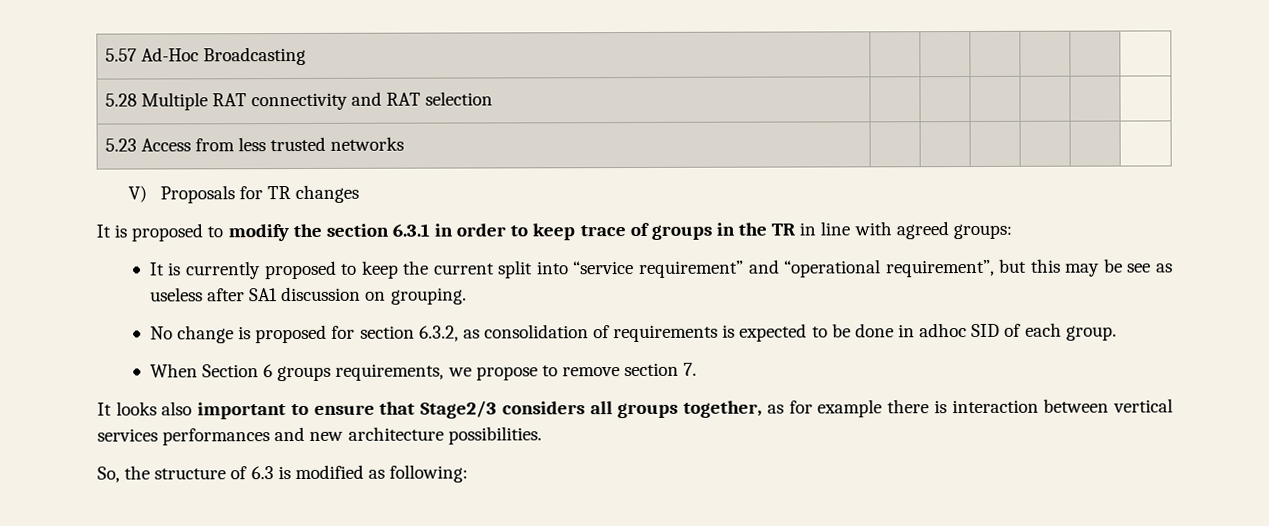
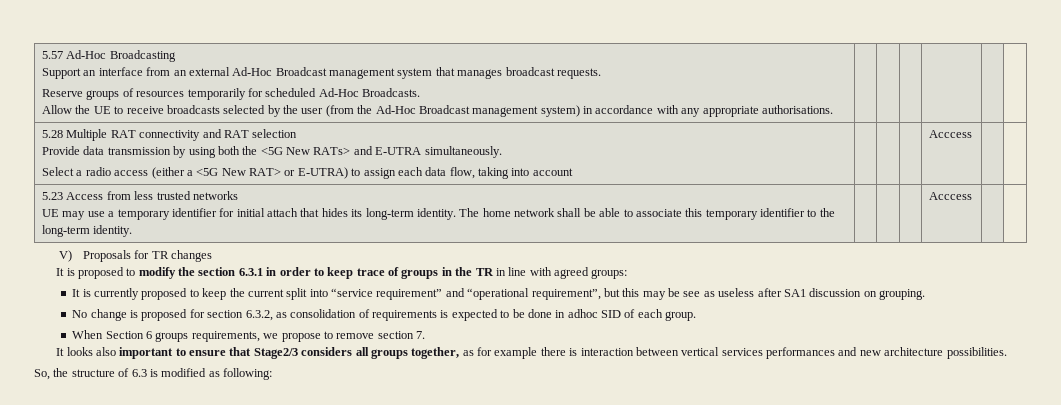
(306, 56) none -> [42,67,601,79] [42,88,421,100] [42,105,833,117] // Support an interface from an external Ad-Hoc Broadcast management system that manages broadcast requests. // Reserve groups of resources temporarily for scheduled Ad-Hoc Broadcasts. // Allow the UE to receive broadcasts selected by the user (from the Ad-Hoc Broadcast management system) in accordance with any appropriate authorisations.
(494, 98) | | | | -> [42,146,502,158] [42,167,573,179] [929,130,973,138] // Provide data transmission by using both the <5G New RATs> and E-UTRA simultaneously. // Select a radio access (either a <5G New RAT> or E-UTRA) to assign each data flow, taking into account | | | | Acccess
(405, 143) | | | | -> [42,208,835,220] [42,225,133,237] [929,192,973,200] // UE may use a temporary identifier for initial attach that hides its long-term identity. The home network shall be able to associate this temporary identifier to the long-term identity. | | | | Acccess

